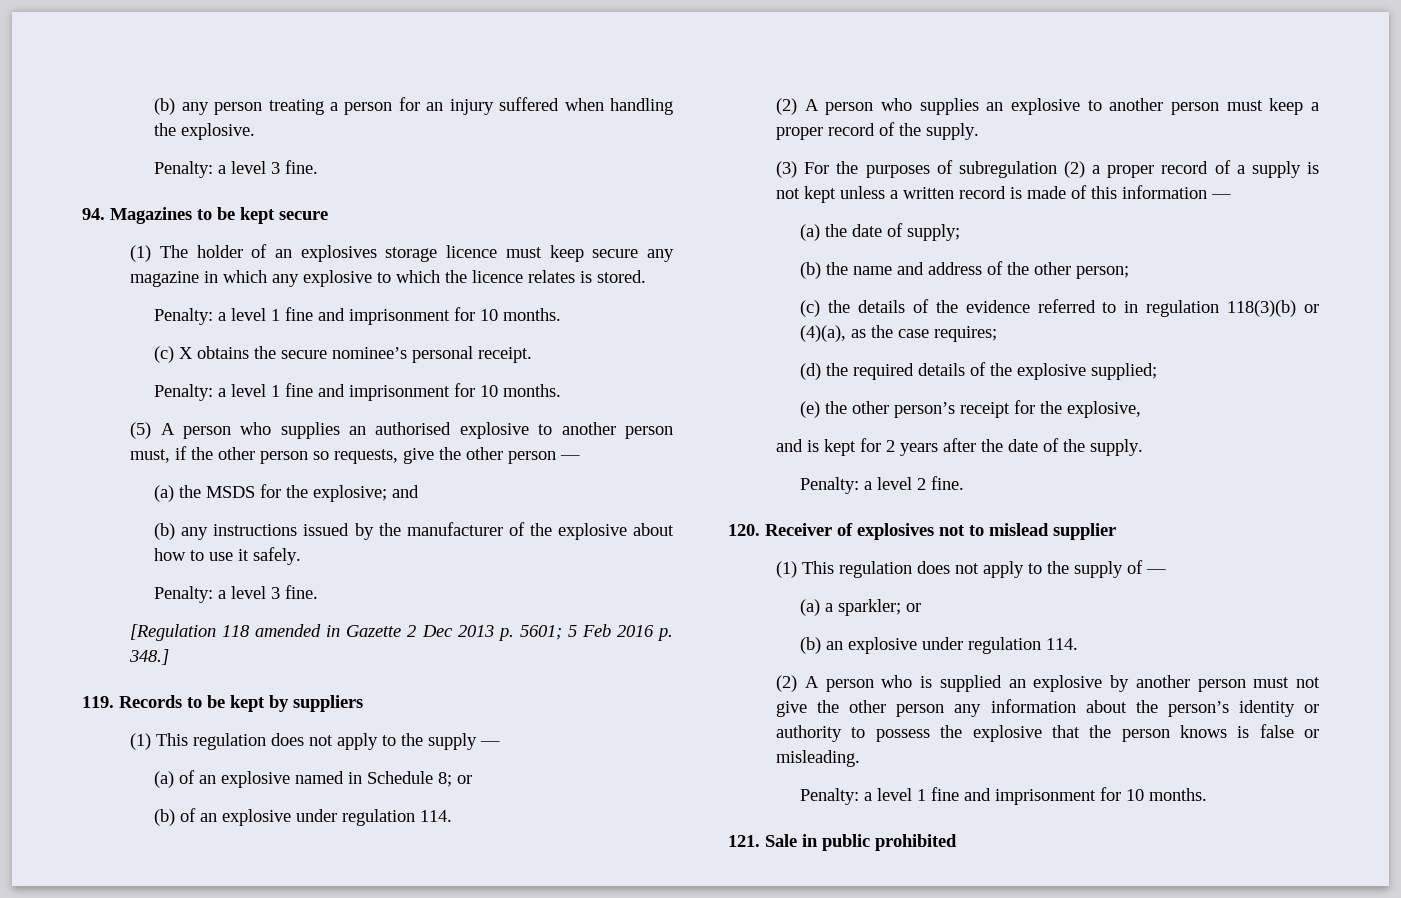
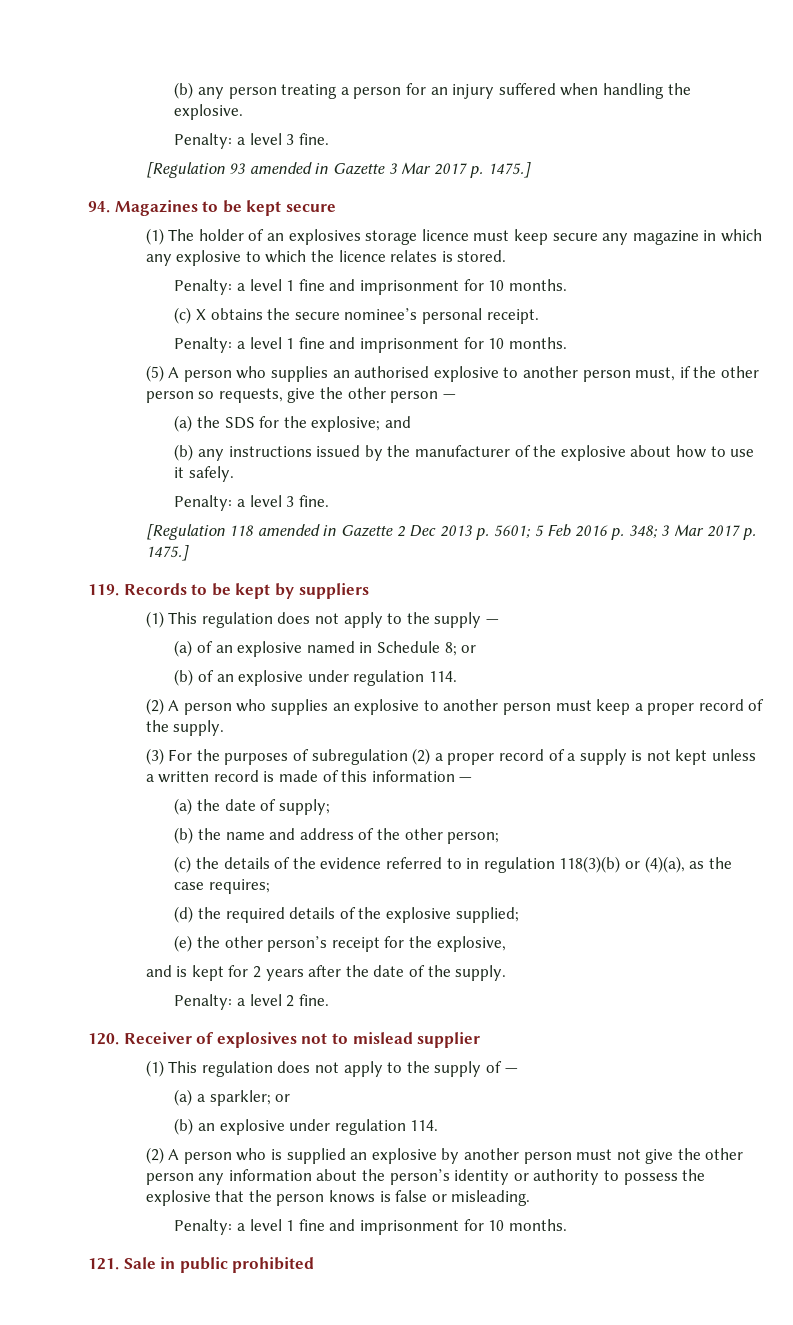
(319, 167) none -> [145,162,531,178] // [Regulation 93 amended in Gazette 3 Mar 2017 p. 1475.]
[206,486,256,498] MSDS -> [224,417,255,429] SDS
[129,649,170,665] 348.] -> [628,524,757,540] [145,545,189,561] 348; 3 Mar 2017 p. 1475.]

